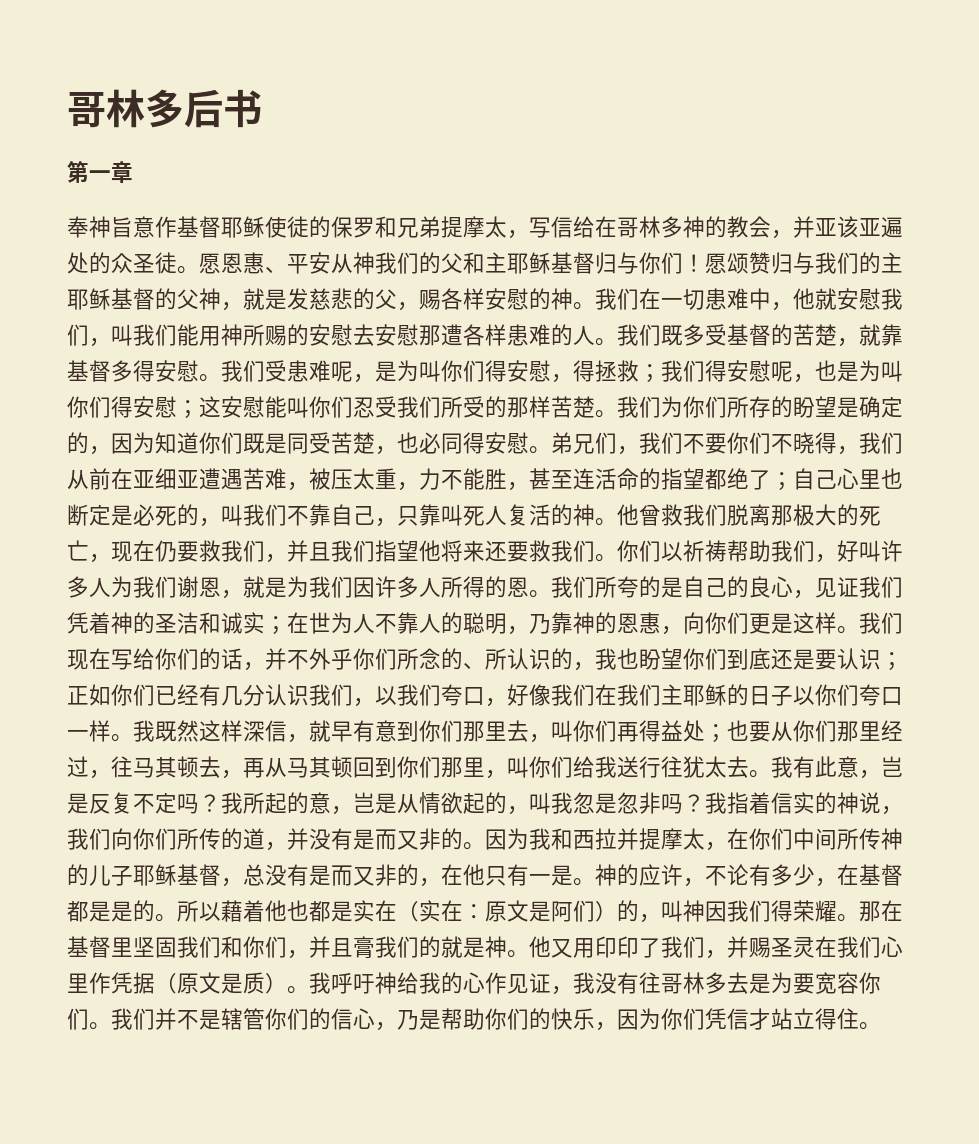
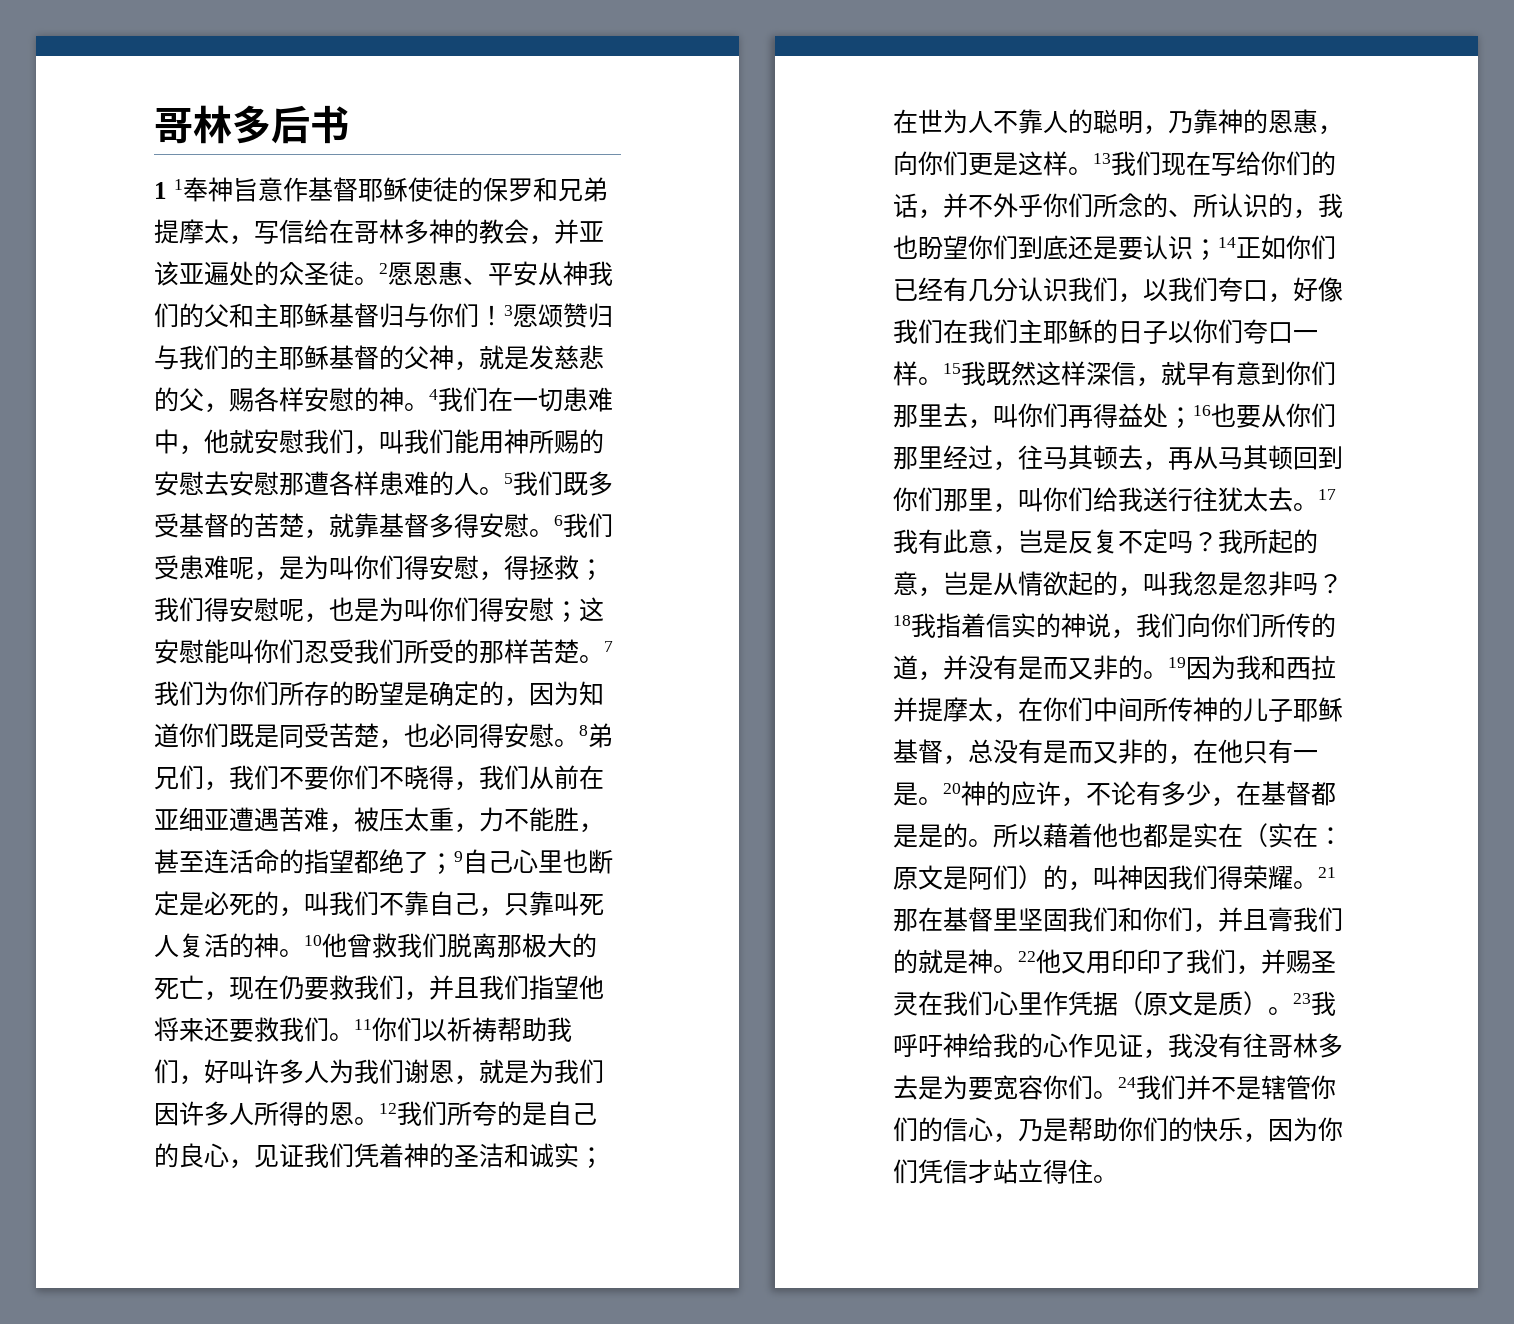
[67,161,133,183] 第一章 // -> [154,179,183,199] 1 1
(199, 270) none -> [379,263,388,274] 2
(705, 263) none -> [504,305,513,316] 3
(595, 306) none -> [429,389,438,400] 4
(617, 342) none -> [504,473,513,484] 5
(221, 378) none -> [554,515,563,526] 6
(617, 414) none -> [604,641,613,652] 7
(551, 450) none -> [579,725,588,736] 8
(793, 481) none -> [454,851,463,862] 9
(617, 522) none -> [304,935,322,946] 10
(617, 558) none -> [354,1019,372,1030] 11
(551, 594) none -> [379,1103,397,1114] 12
(859, 630) none -> [1093,153,1111,164] 13
(903, 661) none -> [1218,237,1236,248] 14
(133, 738) none -> [943,363,961,374] 15
(727, 733) none -> [1193,405,1211,416] 16
(771, 774) none -> [1318,489,1336,500] 17
(705, 803) none -> [893,615,911,626] 18
(485, 846) none -> [1168,657,1186,668] 19
(595, 882) none -> [943,783,961,794] 20
(859, 918) none -> [1318,867,1336,878] 21
(529, 954) none -> [1018,951,1036,962] 22
(309, 990) none -> [1293,993,1311,1004] 23
(111, 1026) none -> [1118,1077,1136,1088] 24

